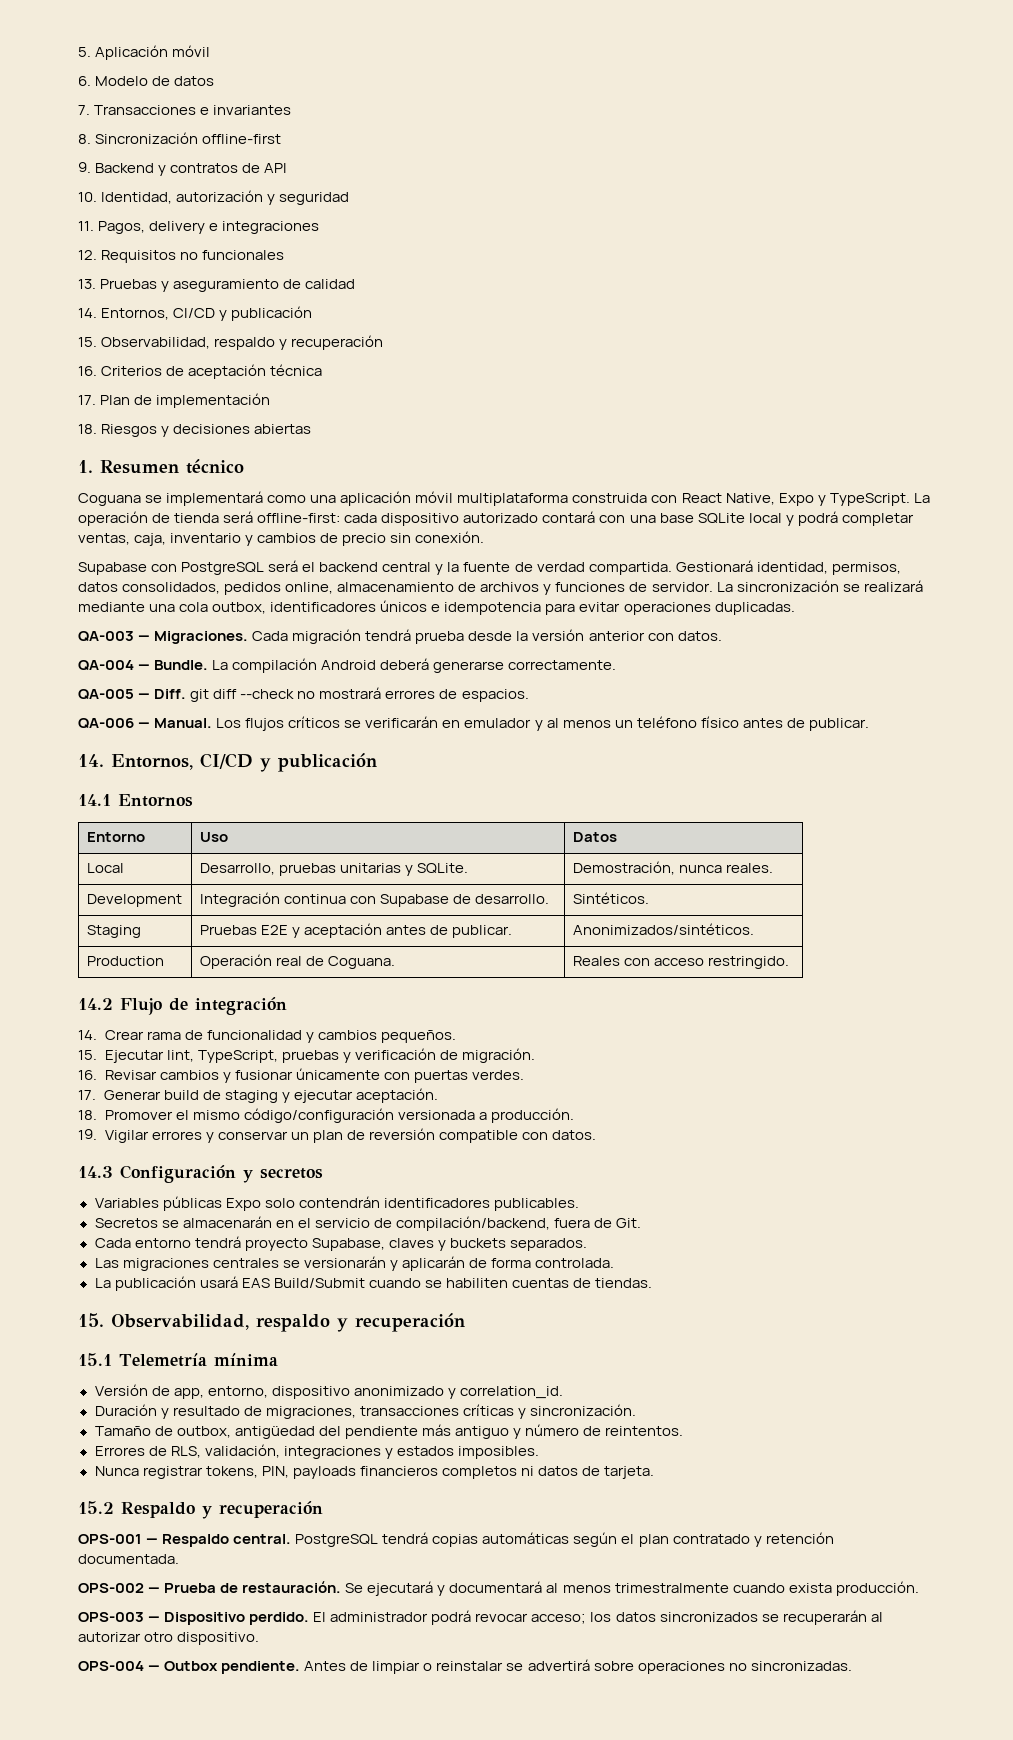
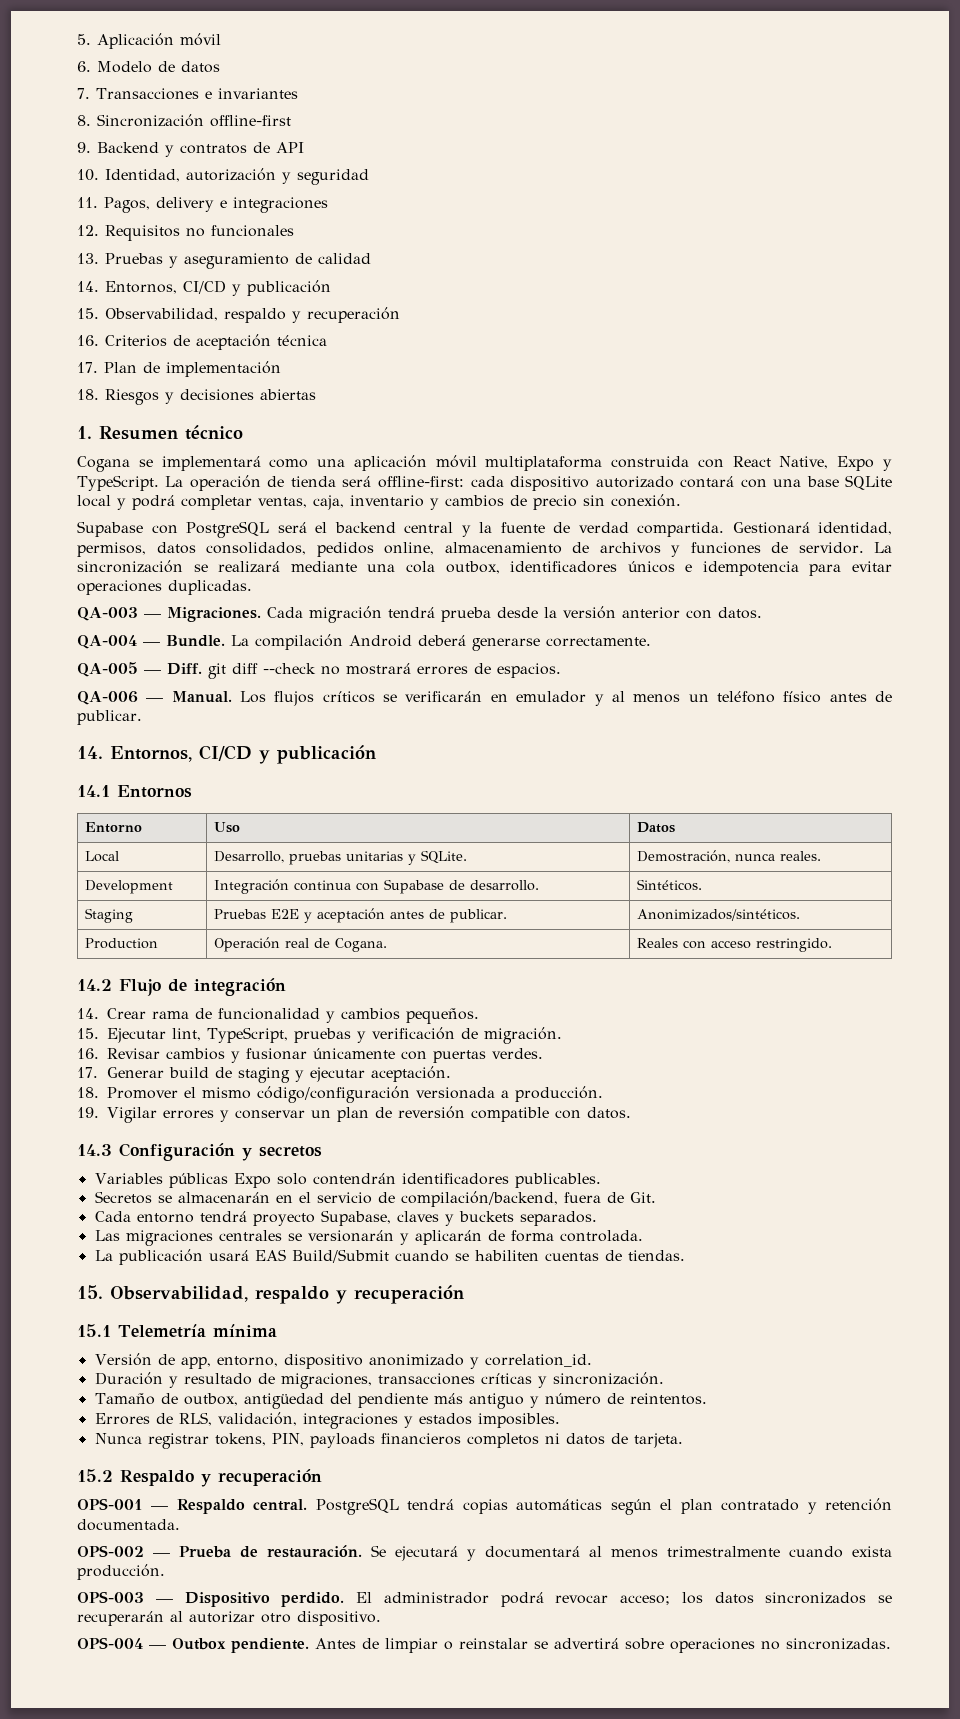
[78,493,141,506] Coguana -> [77,456,130,472] Cogana
[327,956,395,969] Coguana. -> [335,938,388,952] Cogana.

